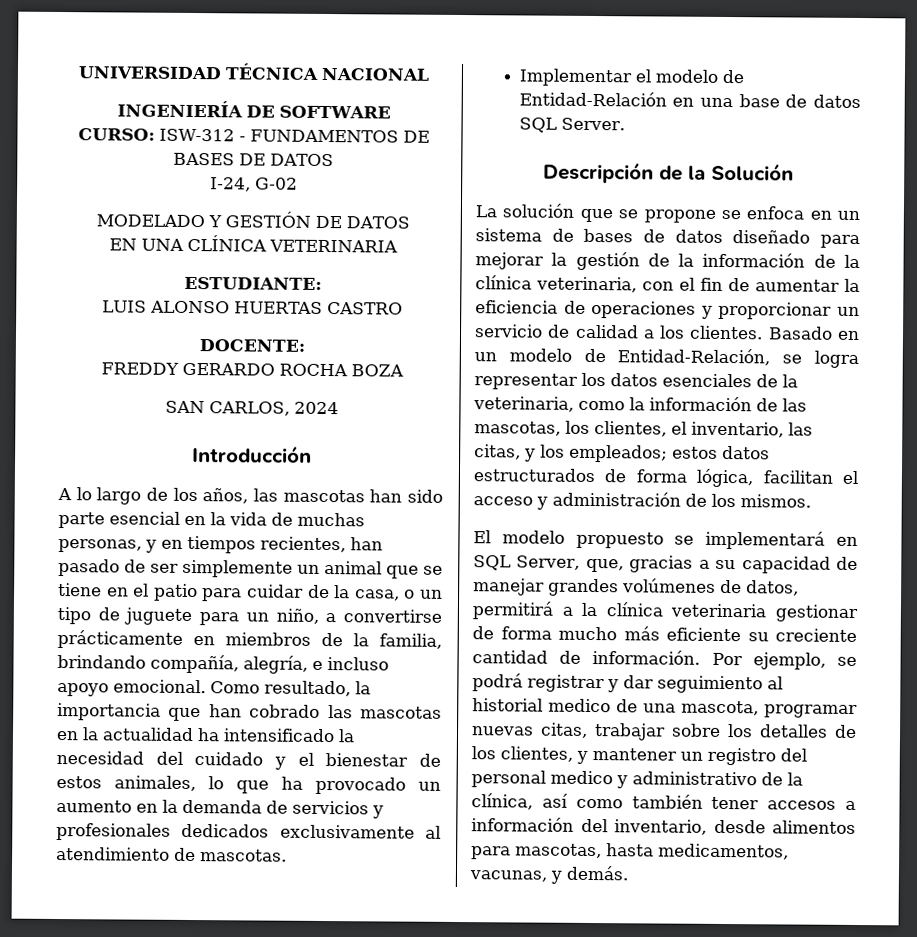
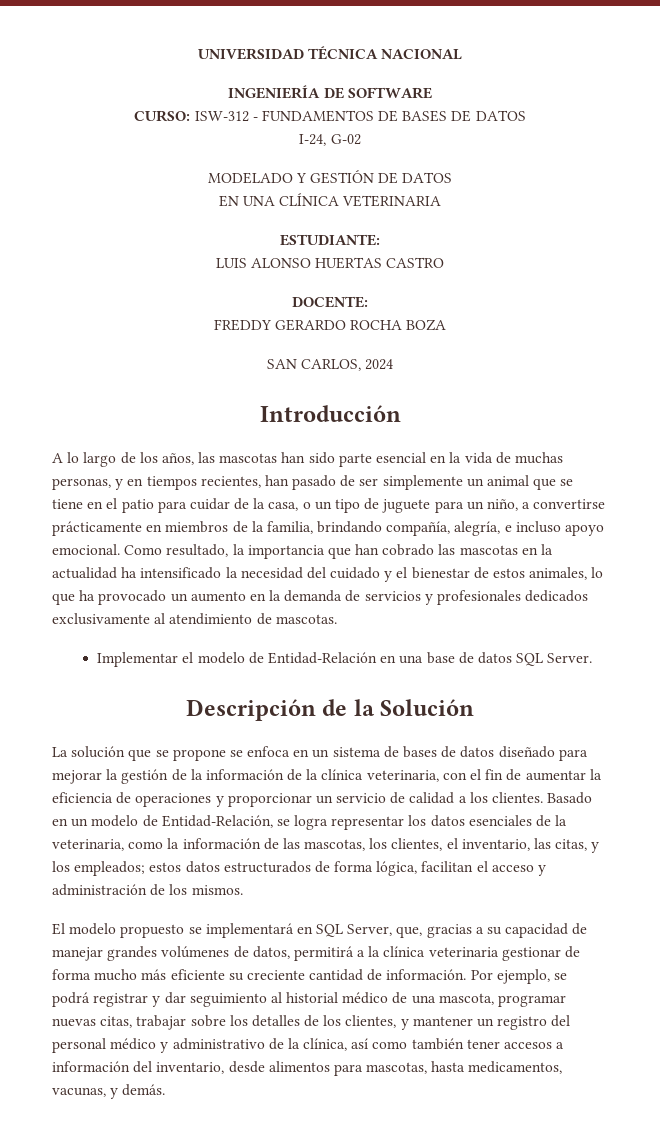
[548,698,611,713] medico -> [342,992,389,1004] médico
[550,770,613,785] medico -> [110,1038,157,1050] médico

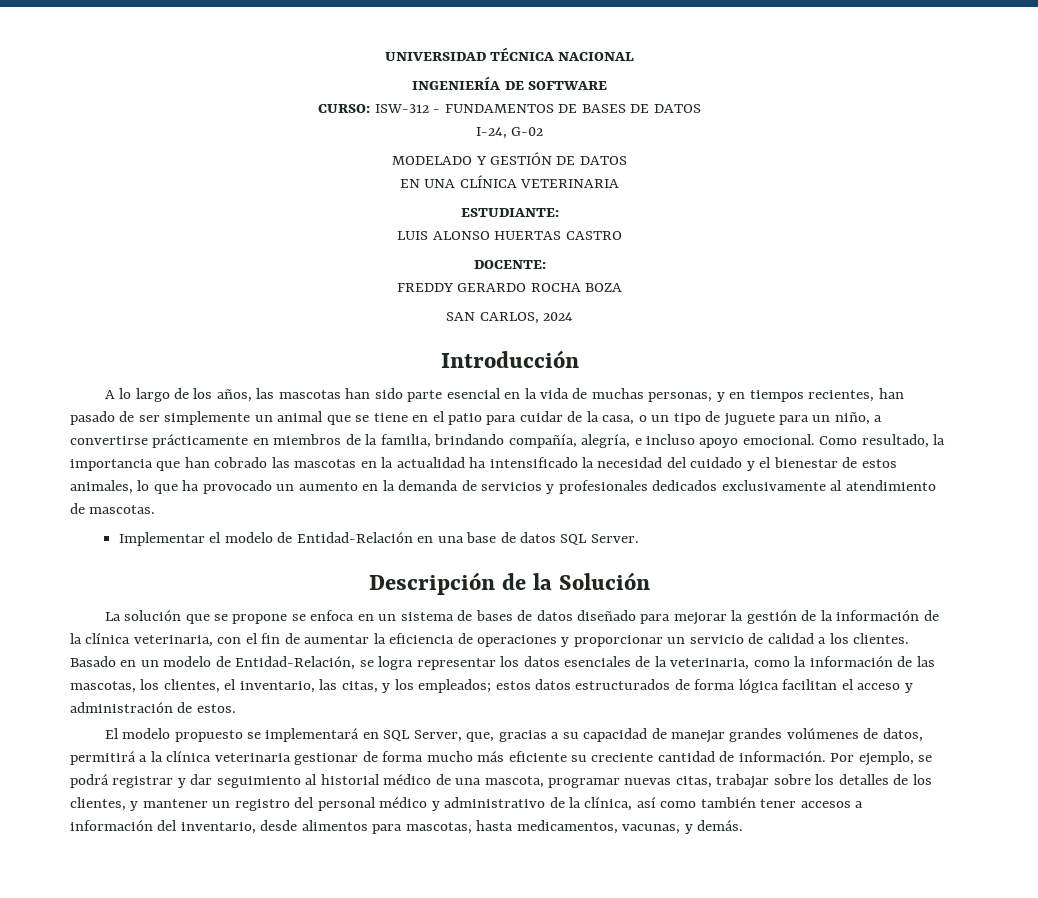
[376,861,418,876] lógica, -> [738,679,779,693] lógica
[169,884,243,895] los mismos. -> [196,704,236,713] estos.

